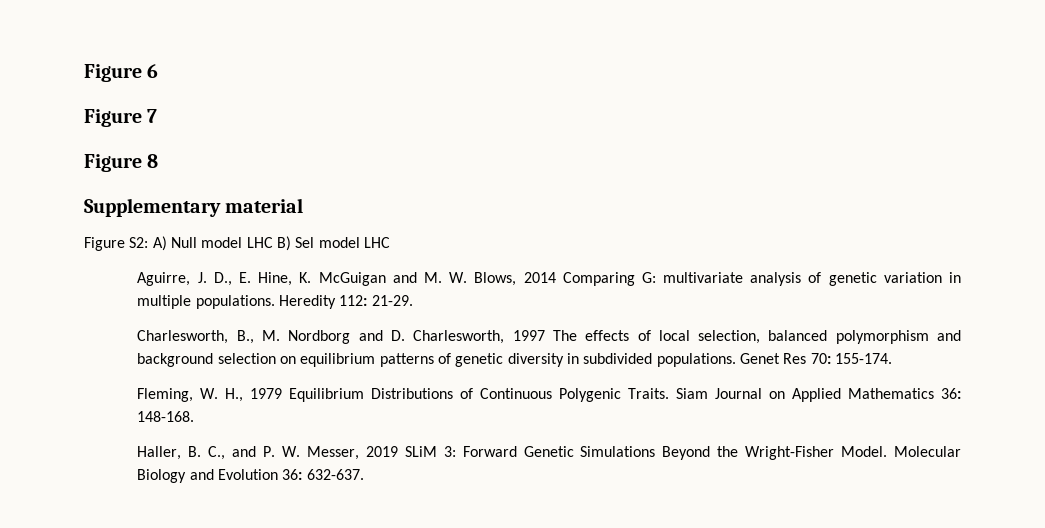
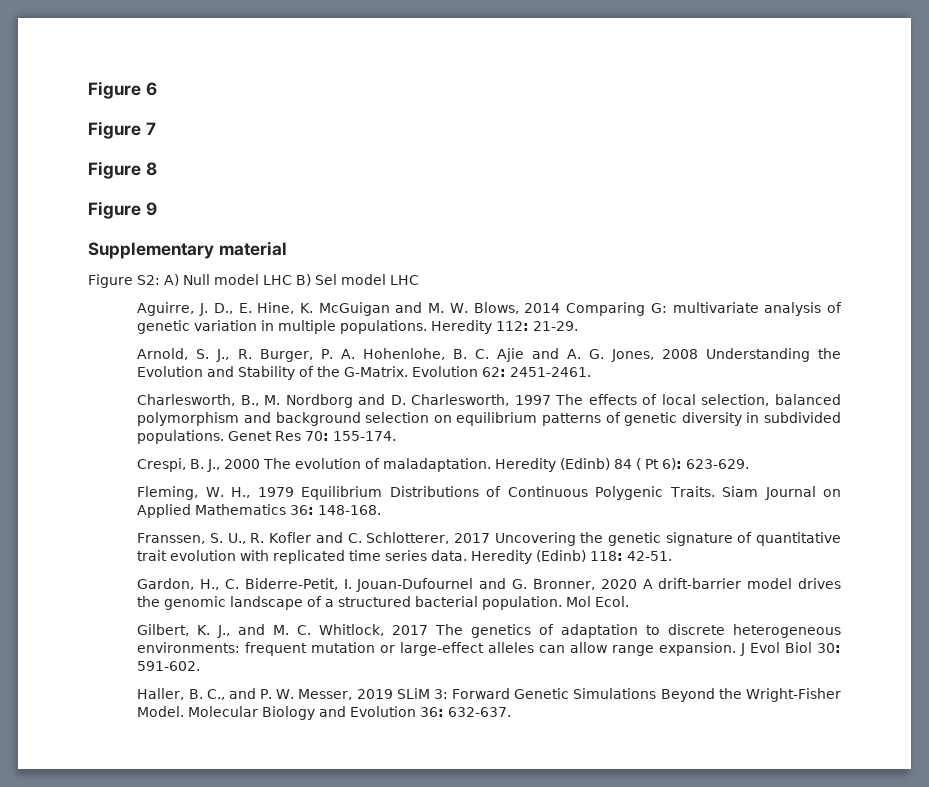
(159, 161) none -> [88,201,157,219] // Figure 9
(413, 300) none -> [137,348,841,362] [137,366,592,380] // Arnold, S. J., R. Burger, P. A. Hohenlohe, B. C. Ajie and A. G. Jones, 2008 Understanding the Evolution and Stability of the G-Matrix. Evolution 62: 2451-2461.
(892, 358) none -> [137,458,750,472] // Crespi, B. J., 2000 The evolution of maladaptation. Heredity (Edinb) 84 ( Pt 6): 623-629.
(195, 416) none -> [137,532,841,546] [137,550,673,564] [137,578,842,592] [137,596,630,610] [137,624,841,638] [137,642,841,656] [137,661,201,671] // Franssen, S. U., R. Kofler and C. Schlotterer, 2017 Uncovering the genetic signature of quantitative trait evolution with replicated time series data. Heredity (Edinb) 118: 42-51. // Gardon, H., C. Biderre-Petit, I. Jouan-Dufournel and G. Bronner, 2020 A drift-barrier model drives the genomic landscape of a structured bacterial population. Mol Ecol. // Gilbert, K. J., and M. C. Whitlock, 2017 The genetics of adaptation to discrete heterogeneous environments: frequent mutation or large-effect alleles can allow range expansion. J Evol Biol 30: 591-602.

